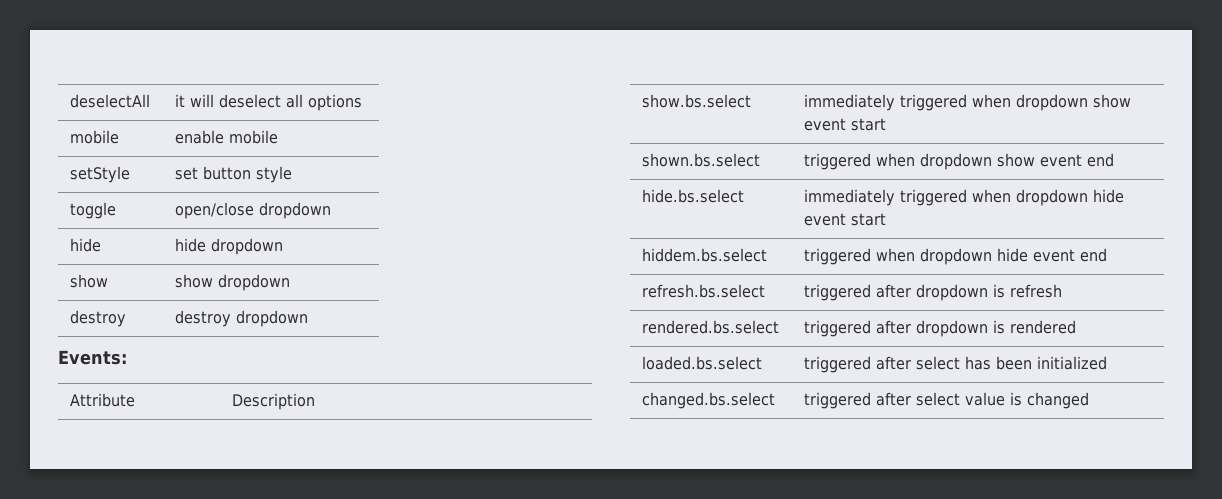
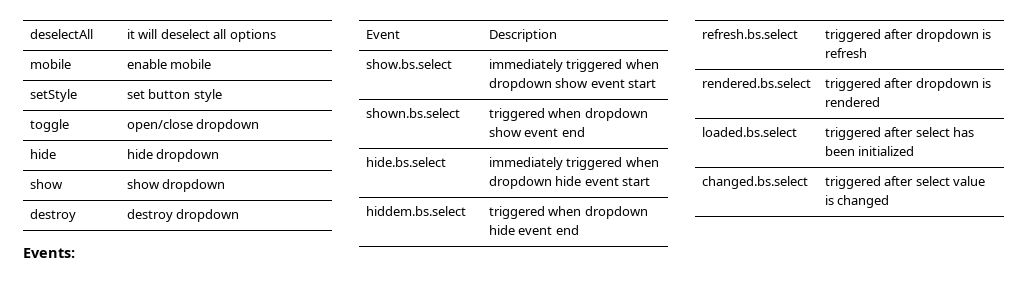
[70,393,136,407] Attribute -> [365,30,400,39] Event

